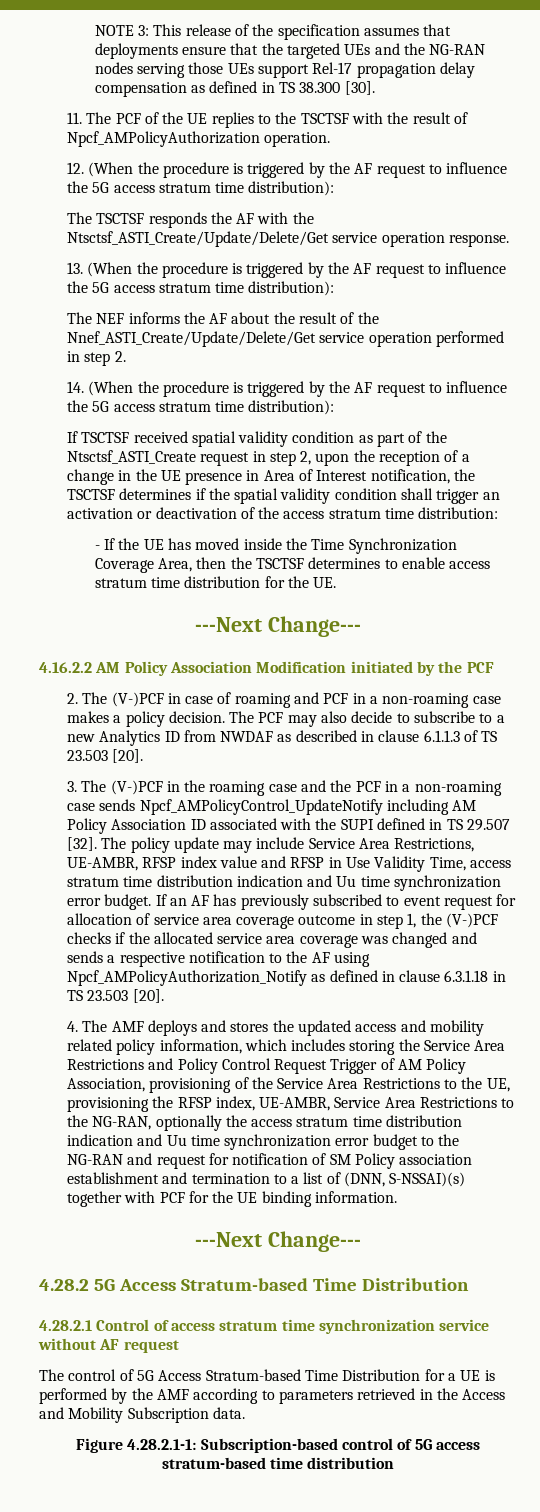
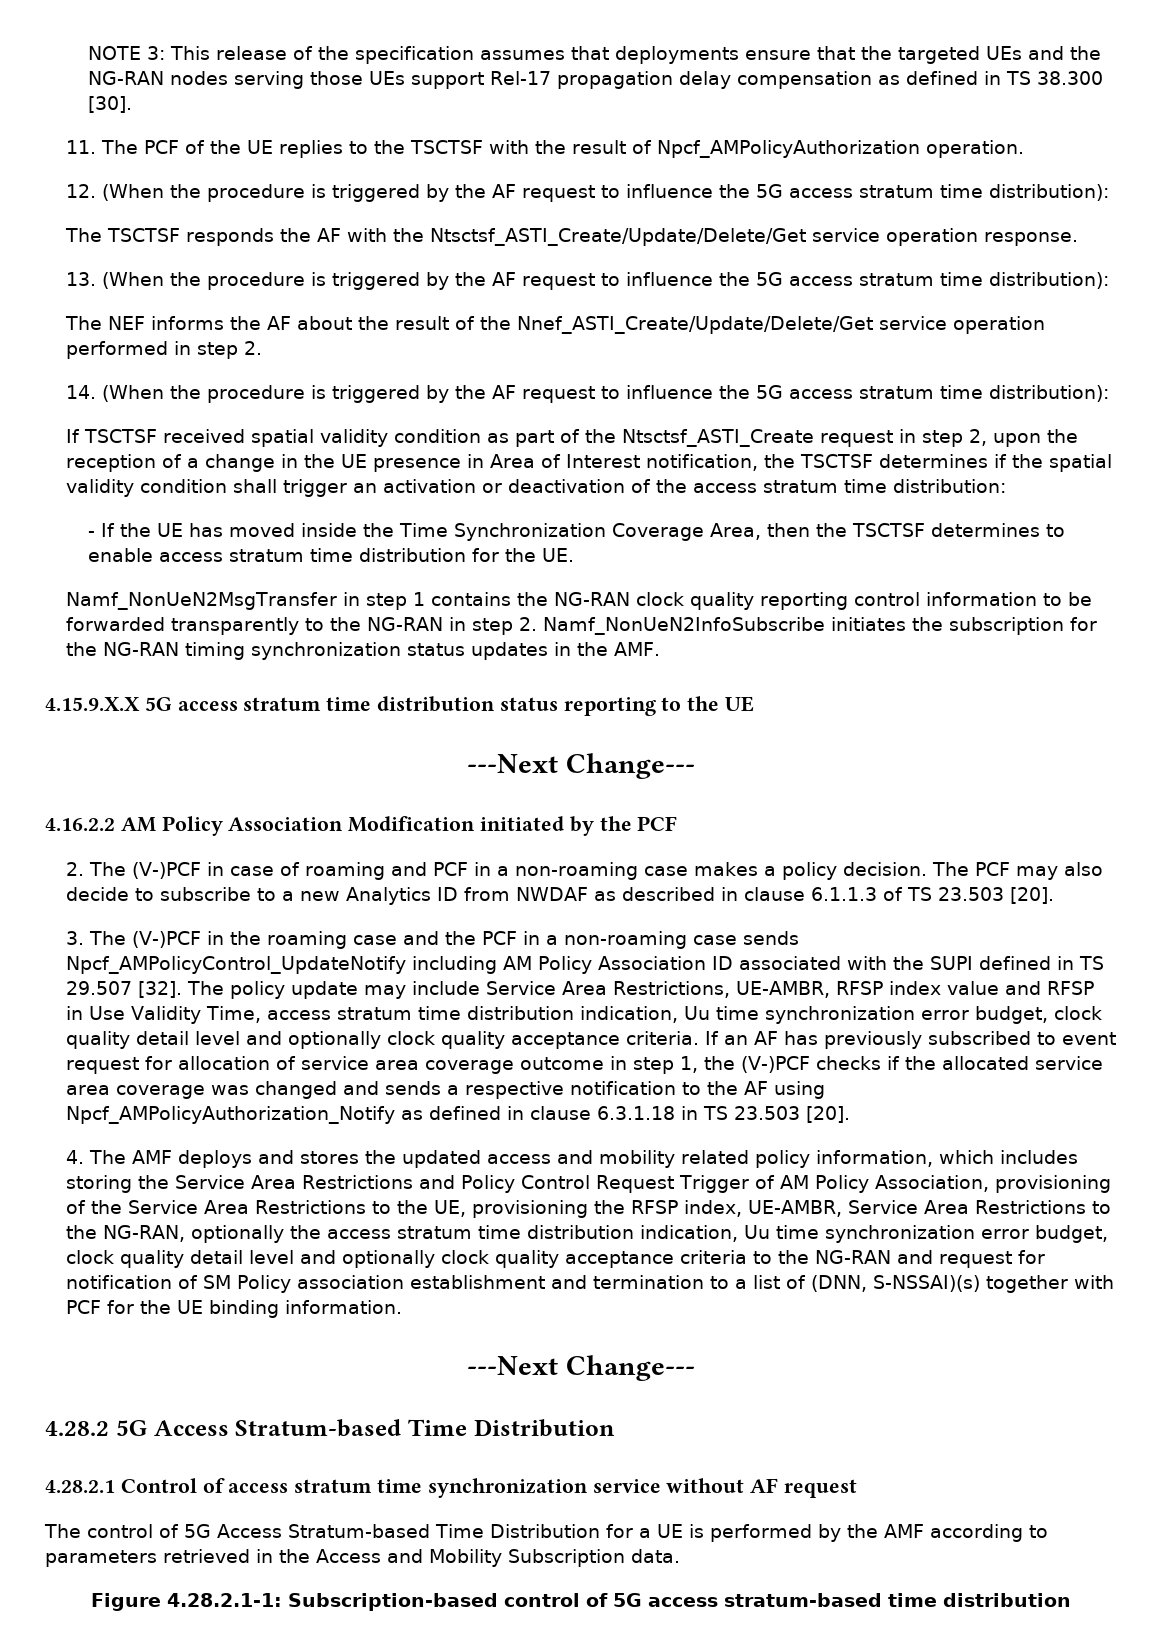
(337, 582) none -> [66,592,1093,610] [66,617,1098,635] [66,642,661,660] [45,696,755,716] // Namf_NonUeN2MsgTransfer in step 1 contains the NG-RAN clock quality reporting control information to be forwarded transparently to the NG-RAN in step 2. Namf_NonUeN2InfoSubscribe initiates the subscription for the NG-RAN timing synchronization status updates in the AMF. // 4.15.9.X.X 5G access stratum time distribution status reporting to the UE
[236,875,502,891] [66,894,152,910] indication and Uu time synchronization error budget. -> [580,1006,1103,1024] [66,1031,700,1049] indication, Uu time synchronization error budget, clock quality detail level and optionally clock quality acceptance criteria.
[66,1134,418,1150] indication and Uu time synchronization error budget -> [640,1225,1109,1243] [66,1250,748,1268] indication, Uu time synchronization error budget, clock quality detail level and optionally clock quality acceptance criteria

